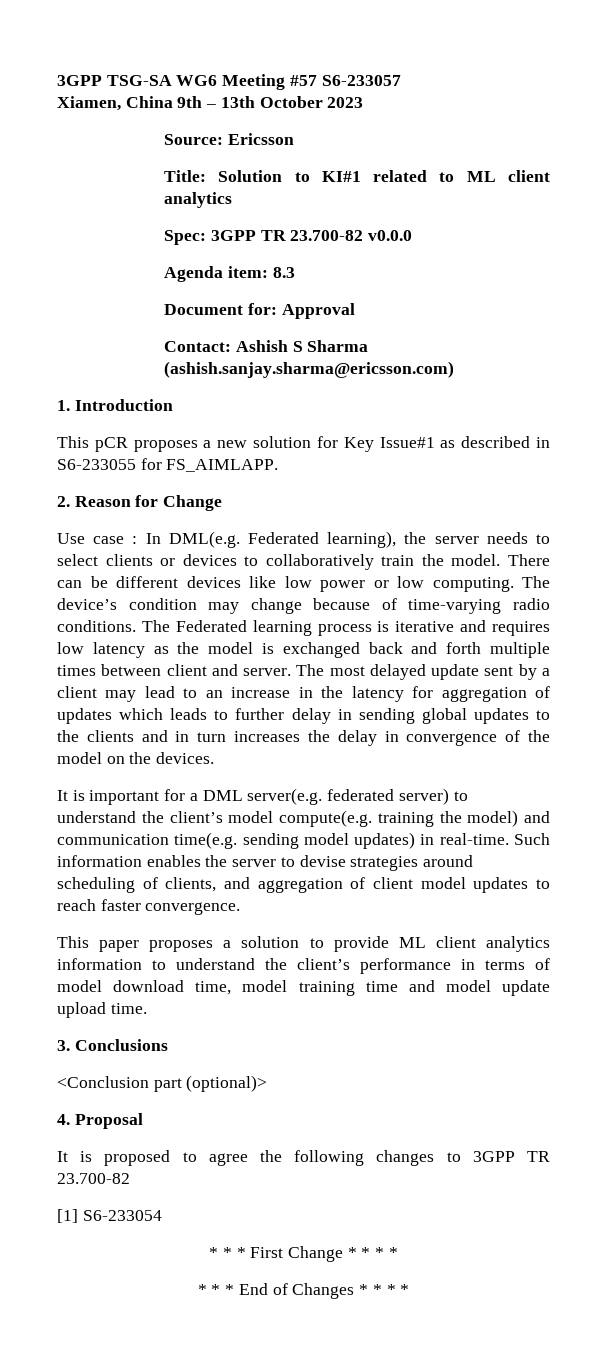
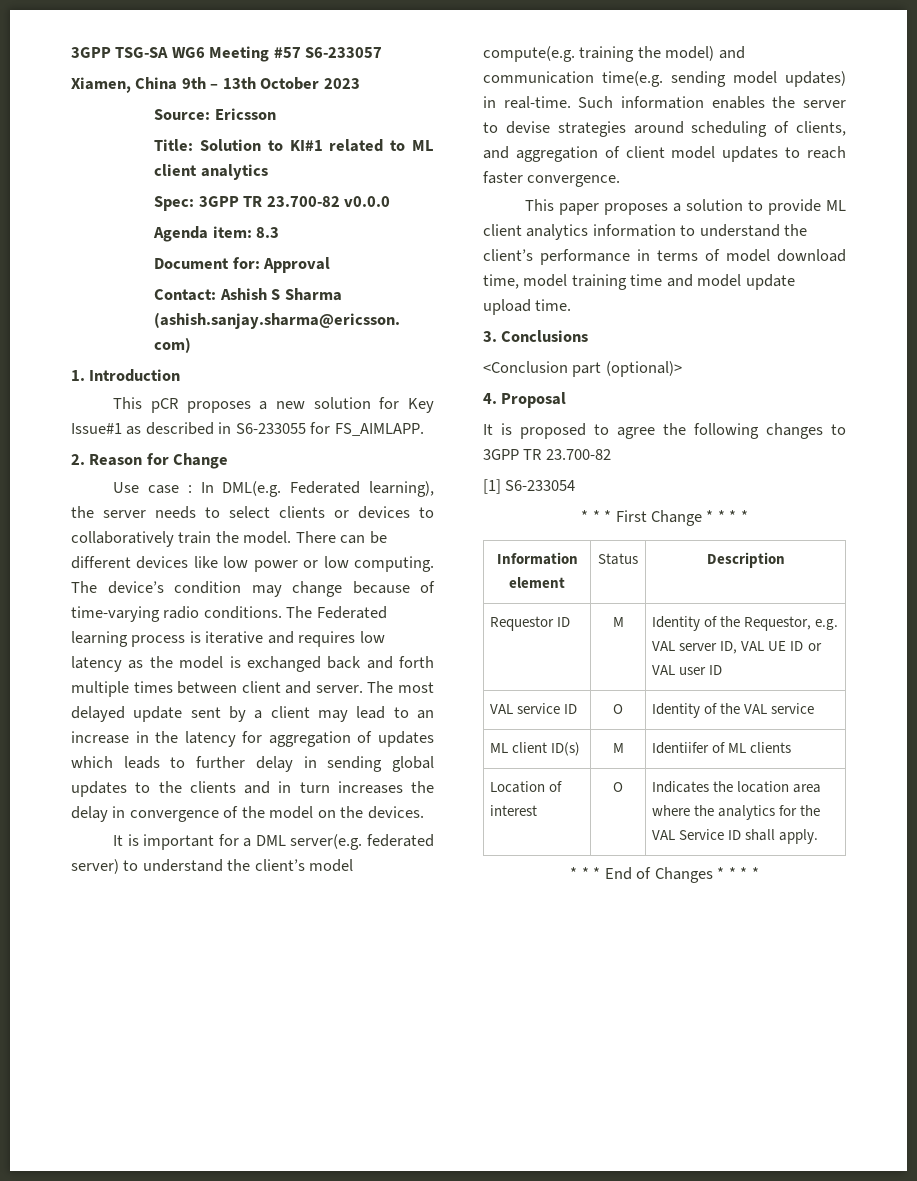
(398, 1252) none -> [496,552,578,565] [509,577,565,588] [598,553,638,565] [706,552,785,568] [490,616,571,631] [612,617,624,627] [652,616,839,631] [652,641,822,654] [652,665,723,675] [490,703,578,714] [613,704,623,714] [652,703,815,718] [490,742,581,756] [612,743,624,753] [652,742,792,754] [490,781,563,793] [490,805,538,816] [613,782,623,792] [652,781,822,793] [652,805,821,820] [652,829,819,844] // Information element | Status | Description // Requestor ID | M | Identity of the Requestor, e.g. VAL server ID, VAL UE ID or VAL user ID // VAL service ID | O | Identity of the VAL service // ML client ID(s) | M | Identiifer of ML clients // Location of interest | O | Indicates the location area where the analytics for the VAL Service ID shall apply.

